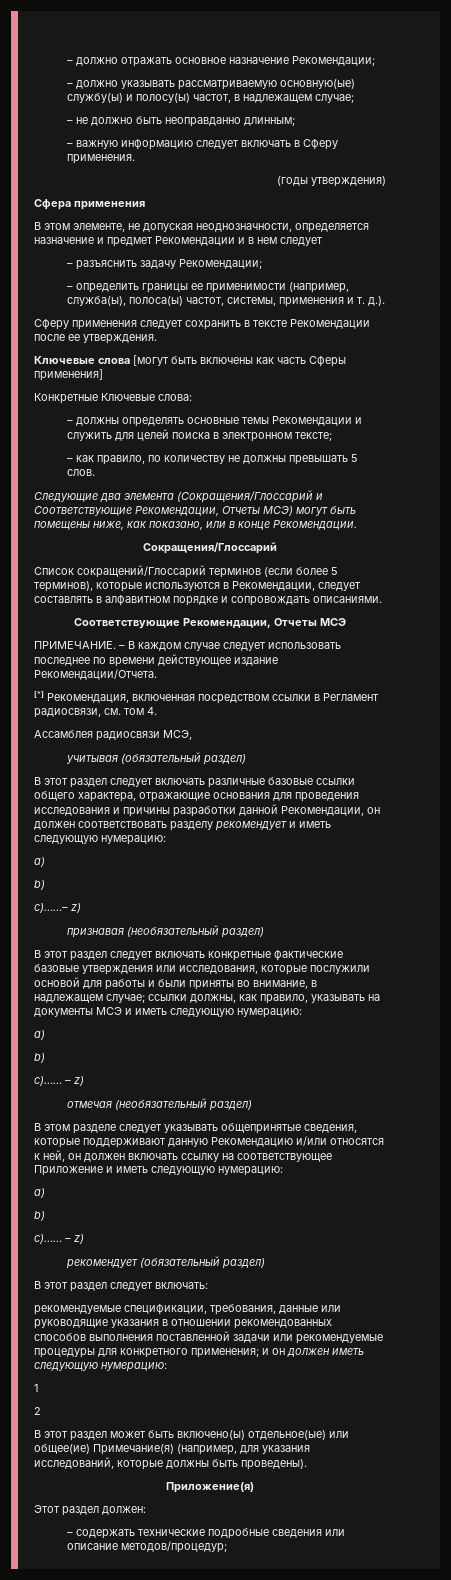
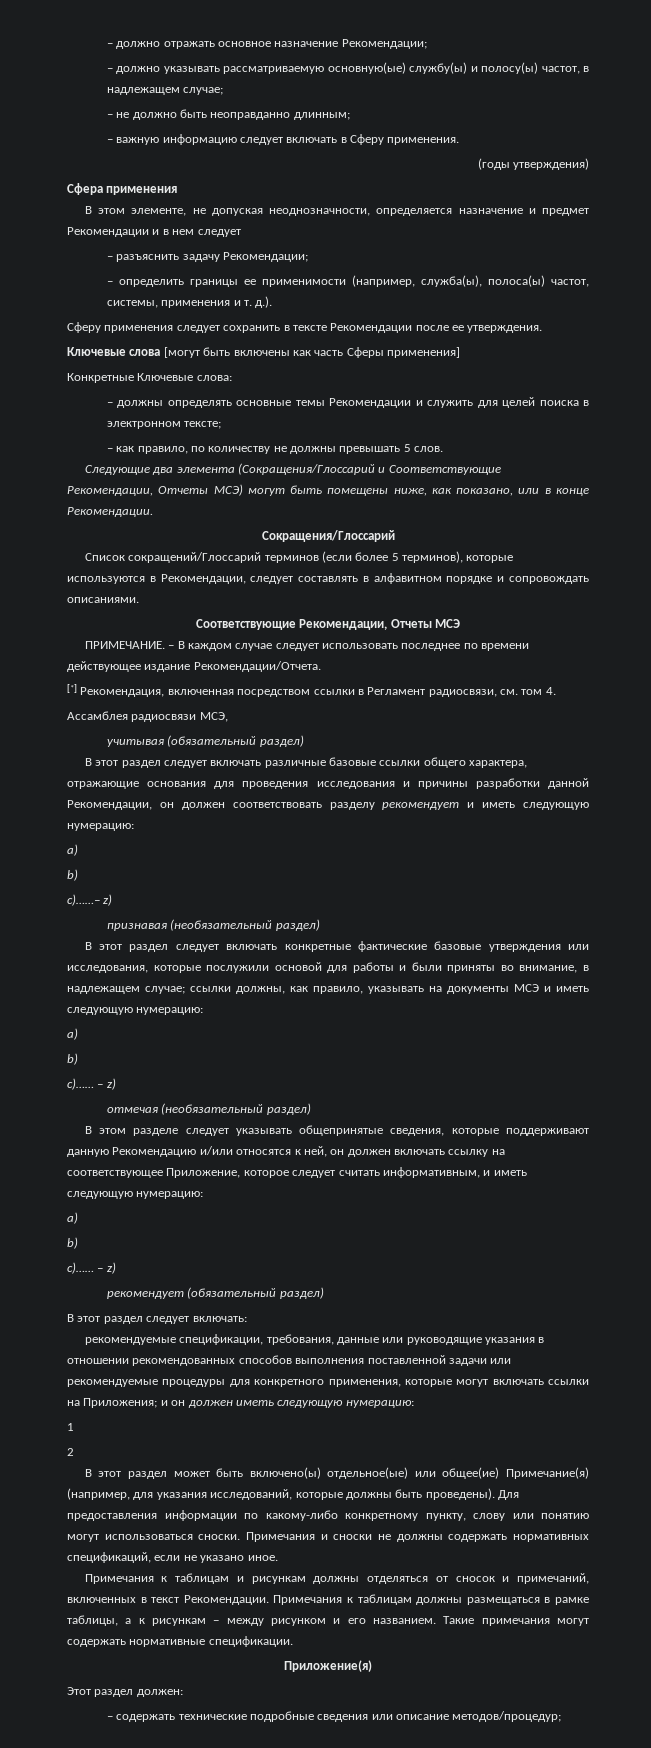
[34,1165,103,1176] Приложение -> [166,1167,480,1178] Приложение, которое следует считать информативным,
[191,1348,259,1358] применения; -> [328,1379,589,1387] [67,1398,158,1408] применения, которые могут включать ссылки на Приложения;
(307, 1464) none -> [498,1490,519,1500] [67,1510,589,1521] [67,1532,589,1542] [67,1552,278,1563] [84,1573,589,1584] [67,1594,590,1605] [67,1615,589,1626] [67,1636,293,1647] Для предоставления информации по какому-либо конкретному пункту, слову или понятию могут использоваться сноски. Примечания и сноски не должны содержать нормативных спецификаций, если не указано иное. // Примечания к таблицам и рисункам должны отделяться от сносок и примечаний, включенных в текст Рекомендации. Примечания к таблицам должны размещаться в рамке таблицы, а к рисункам − между рисунком и его названием. Такие примечания могут содержать нормативные спецификации.

